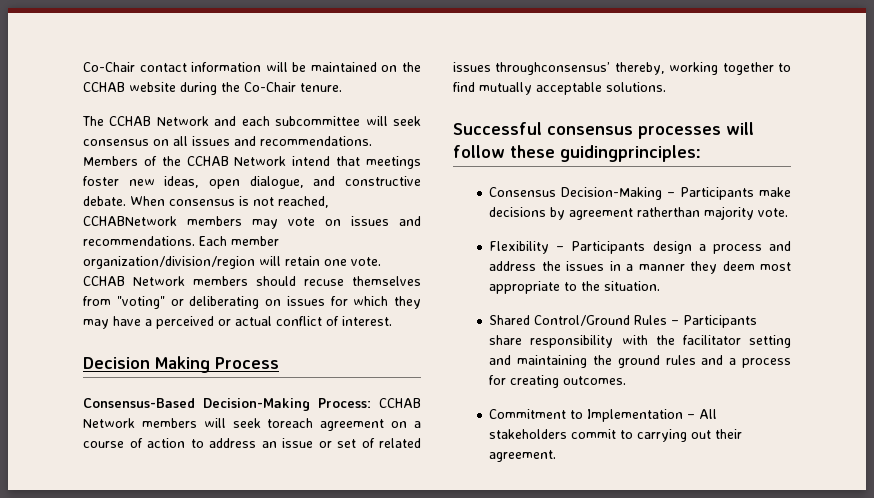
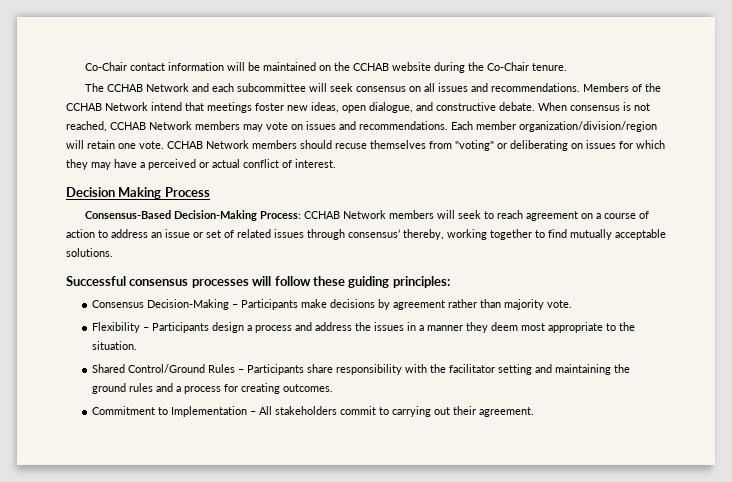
[83,216,177,226] CCHABNetwork -> [110,121,192,130] CCHAB Network
[267,418,314,428] toreach -> [483,210,523,219] to reach
[495,62,611,75] throughconsensus’ -> [307,229,400,240] through consensus’
[560,145,701,162] guidingprinciples: -> [348,276,450,288] guiding principles:
[637,207,701,217] ratherthan -> [448,299,502,308] rather than

